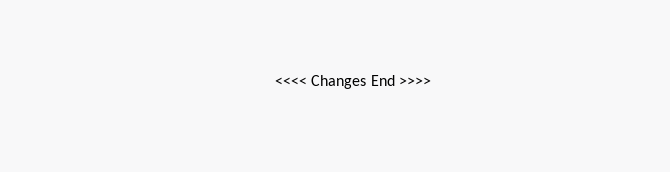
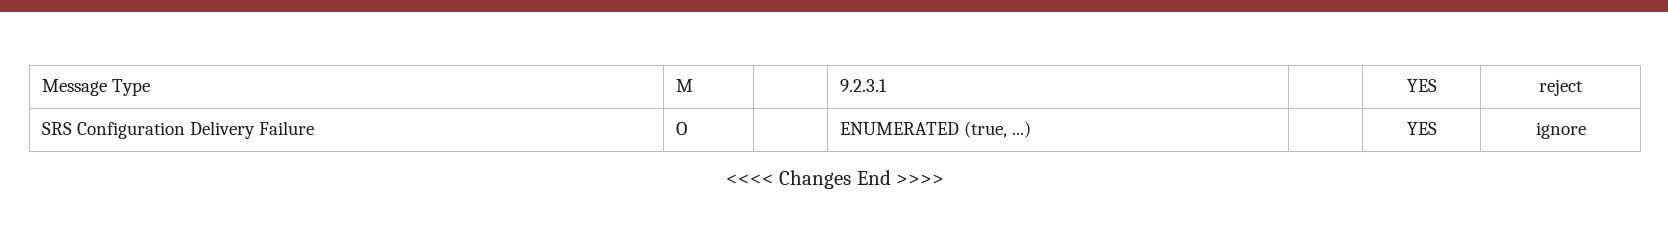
(275, 81) none -> [41,79,150,96] [675,79,693,92] [839,79,887,92] [1406,79,1437,92] [1539,79,1583,96] [41,121,314,139] [675,122,687,135] [839,121,1031,138] [1406,122,1437,135] [1535,122,1586,139] Message Type | M | | 9.2.3.1 | | YES | reject // SRS Configuration Delivery Failure | O | | ENUMERATED (true, ...) | | YES | ignore //

